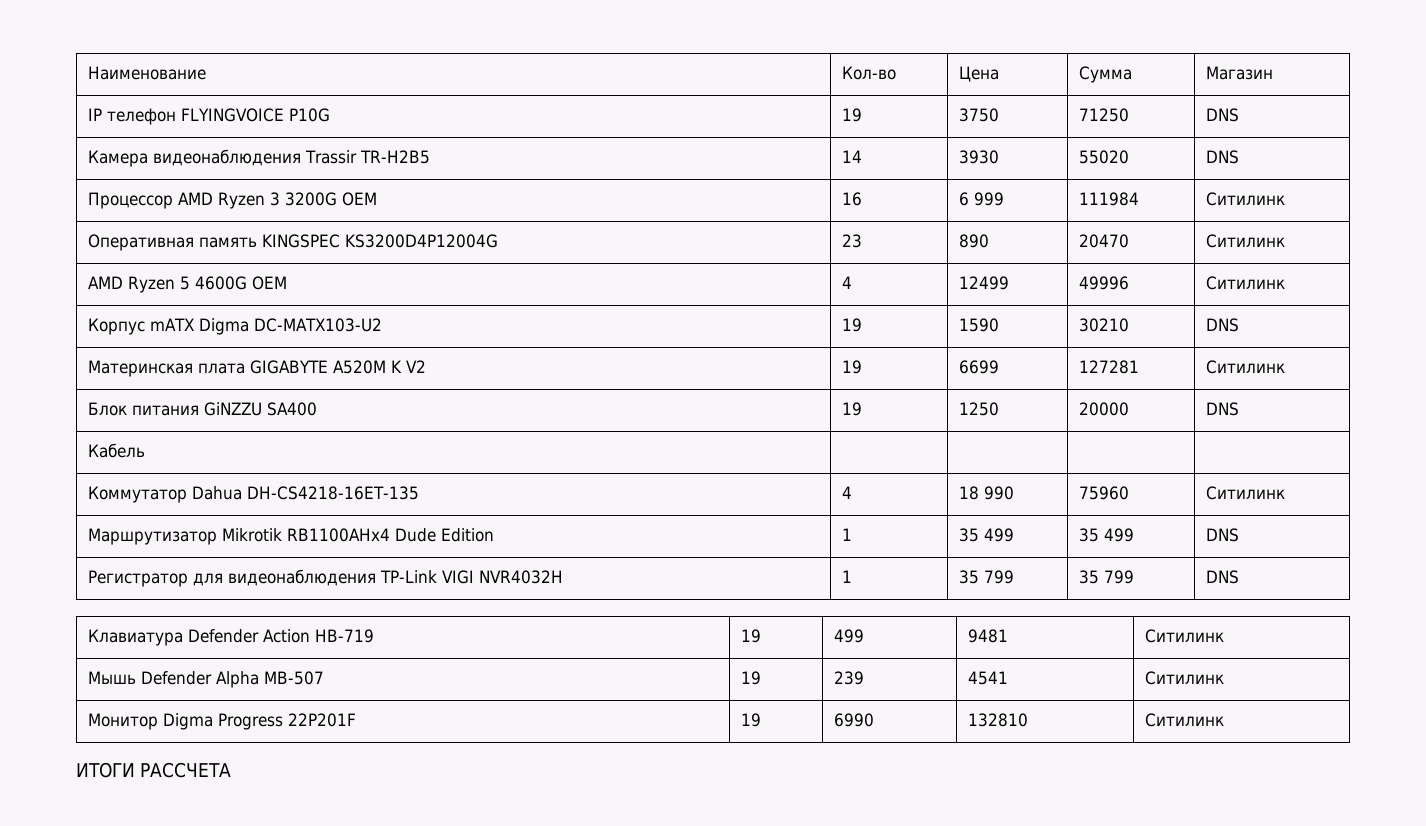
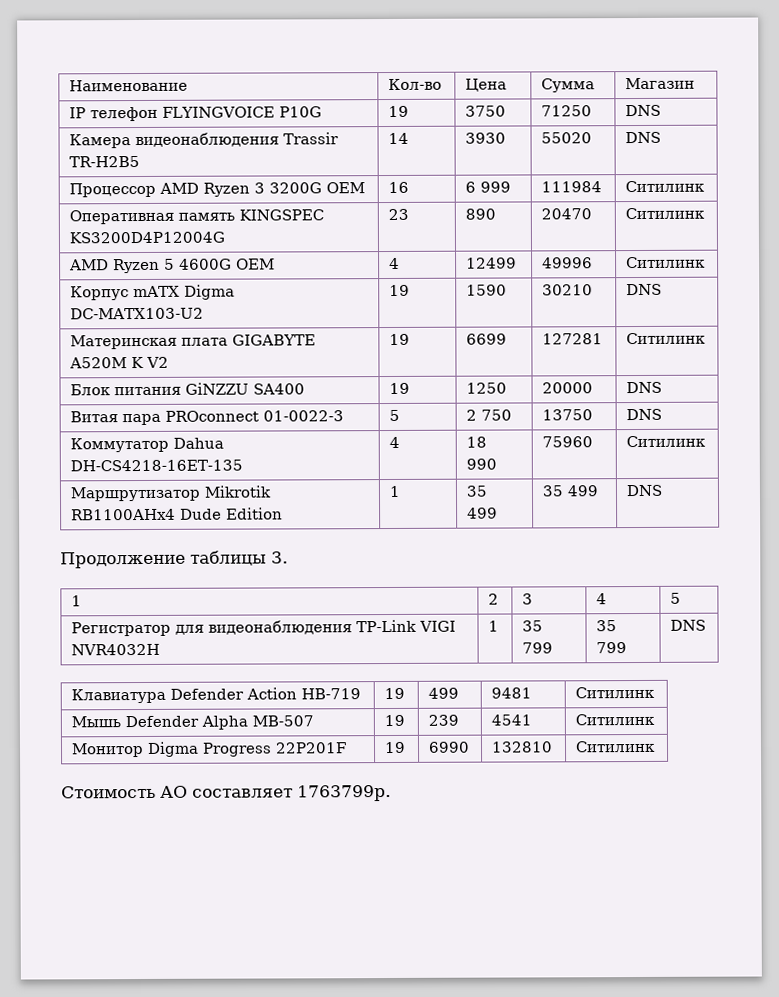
[87,443,145,458] Кабель | | | | -> [70,410,345,426] [389,409,401,421] [466,409,513,421] [542,409,594,421] [626,408,663,421] Витая пара PROconnect 01-0022-3 | 5 | 2 750 | 13750 | DNS
(1239, 535) none -> [60,550,288,569] [71,595,83,607] [488,593,500,605] [522,593,534,605] [596,593,608,605] [670,592,682,604] // Продолжение таблицы 3. // 1 | 2 | 3 | 4 | 5
[76,762,232,778] ИТОГИ РАССЧЕТА -> [61,784,391,802] Стоимость АО составляет 1763799р.

